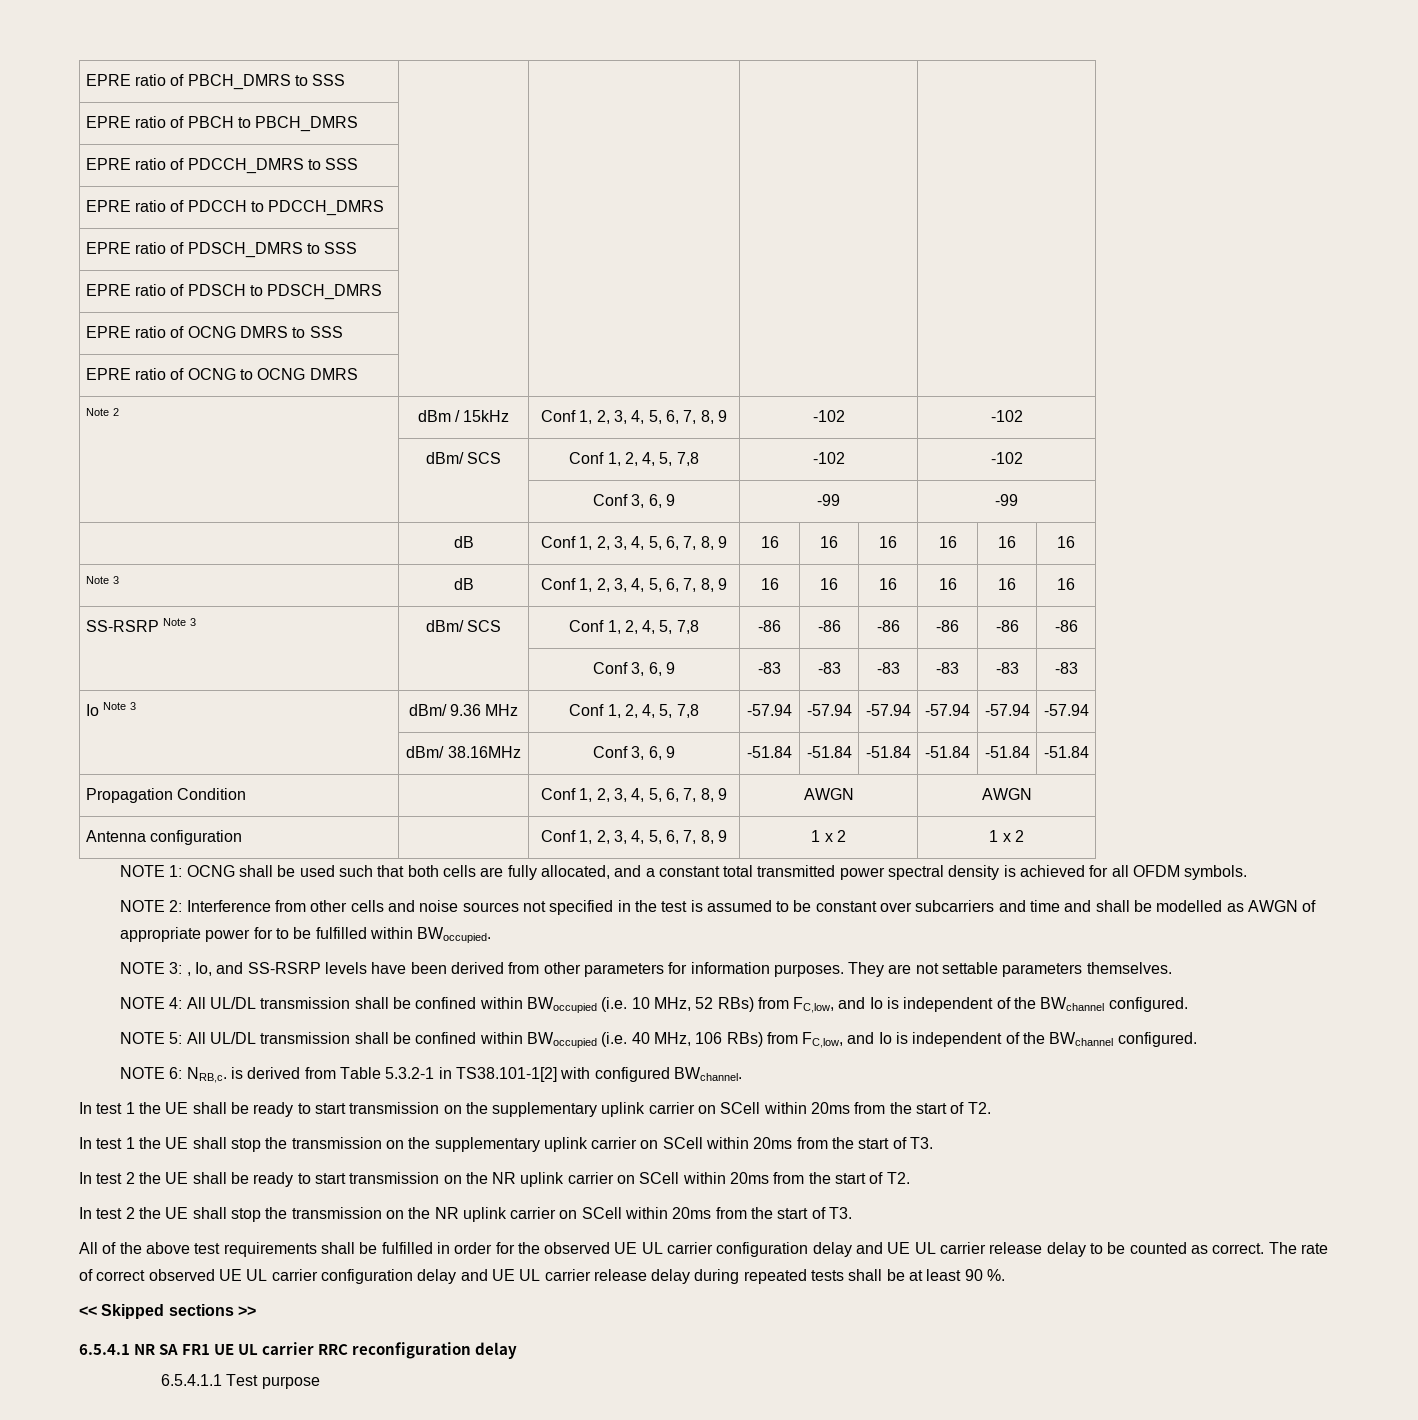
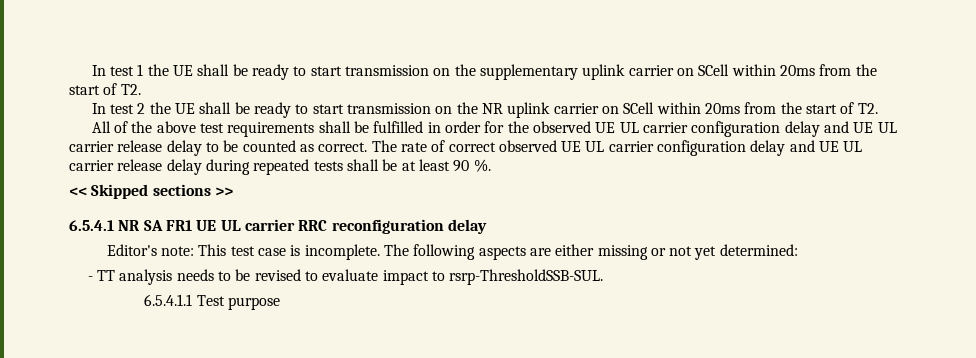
[85,74,346,90] [85,116,359,132] [85,158,359,174] [85,200,385,216] [85,242,358,258] [85,284,383,300] [85,326,343,338] [85,368,358,380] [85,408,119,416] [417,410,510,422] [541,410,727,424] [812,410,845,422] [990,410,1023,422] [425,452,502,464] [569,452,699,466] [812,452,845,464] [990,452,1023,464] [593,494,675,508] [816,494,840,506] [994,494,1018,506] [453,536,474,548] [541,536,727,550] [760,536,779,548] [820,536,838,548] [879,536,897,548] [938,536,957,548] [998,536,1016,548] [1057,536,1075,548] [85,576,119,584] [453,578,474,590] [541,578,727,592] [760,578,779,590] [820,578,838,590] [879,578,897,590] [938,578,957,590] [998,578,1016,590] [1057,578,1075,590] [85,618,197,632] [425,620,502,632] [569,620,699,634] [758,620,781,632] [817,620,841,632] [876,620,900,632] [936,620,959,632] [995,620,1019,632] [1054,620,1078,632] [593,662,675,676] [758,662,781,674] [817,662,841,674] [876,662,900,674] [936,662,959,674] [995,662,1019,674] [1054,662,1078,674] [85,702,137,716] [408,704,519,716] [569,704,699,718] [747,704,792,716] [806,704,852,716] [865,704,911,716] [925,704,970,716] [984,704,1030,716] [1043,704,1089,716] [406,746,521,758] [593,746,675,760] [747,746,792,758] [806,746,852,758] [865,746,911,758] [925,746,970,758] [984,746,1030,758] [1043,746,1089,758] [85,788,246,803] [541,788,727,802] [803,788,854,800] [981,788,1032,800] [85,830,242,845] [541,830,727,844] [811,830,846,842] [989,830,1024,842] [120,865,1248,880] [120,900,1317,915] [120,927,492,943] [120,962,1172,977] [120,997,1188,1013] [120,1032,1197,1048] [120,1067,742,1083] EPRE ratio of PBCH_DMRS to SSS | | | | // EPRE ratio of PBCH to PBCH_DMRS | | | | // EPRE ratio of PDCCH_DMRS to SSS | | | | // EPRE ratio of PDCCH to PDCCH_DMRS | | | | // EPRE ratio of PDSCH_DMRS to SSS | | | | // EPRE ratio of PDSCH to PDSCH_DMRS | | | | // EPRE ratio of OCNG DMRS to SSS | | | | // EPRE ratio of OCNG to OCNG DMRS | | | | // Note 2 | dBm / 15kHz | Conf 1, 2, 3, 4, 5, 6, 7, 8, 9 | -102 | -102 // | dBm/ SCS | Conf 1, 2, 4, 5, 7,8 | -102 | -102 // | | Conf 3, 6, 9 | -99 | -99 // | dB | Conf 1, 2, 3, 4, 5, 6, 7, 8, 9 | 16 | 16 | 16 | 16 | 16 | 16 // Note 3 | dB | Conf 1, 2, 3, 4, 5, 6, 7, 8, 9 | 16 | 16 | 16 | 16 | 16 | 16 // SS-RSRP Note 3 | dBm/ SCS | Conf 1, 2, 4, 5, 7,8 | -86 | -86 | -86 | -86 | -86 | -86 // | | Conf 3, 6, 9 | -83 | -83 | -83 | -83 | -83 | -83 // Io Note 3 | dBm/ 9.36 MHz | Conf 1, 2, 4, 5, 7,8 | -57.94 | -57.94 | -57.94 | -57.94 | -57.94 | -57.94 // | dBm/ 38.16MHz | Conf 3, 6, 9 | -51.84 | -51.84 | -51.84 | -51.84 | -51.84 | -51.84 // Propagation Condition | | Conf 1, 2, 3, 4, 5, 6, 7, 8, 9 | AWGN | AWGN // Antenna configuration | | Conf 1, 2, 3, 4, 5, 6, 7, 8, 9 | 1 x 2 | 1 x 2 // NOTE 1: OCNG shall be used such that both cells are fully allocated, and a constant total transmitted power spectral density is achieved for all OFDM symbols. // NOTE 2: Interference from other cells and noise sources not specified in the test is assumed to be constant over subcarriers and time and shall be modelled as AWGN of appropriate power for to be fulfilled within BWoccupied. // NOTE 3: , Io, and SS-RSRP levels have been derived from other parameters for information purposes. They are not settable parameters themselves. // NOTE 4: All UL/DL transmission shall be confined within BWoccupied (i.e. 10 MHz, 52 RBs) from FC,low, and Io is independent of the BWchannel configured. // NOTE 5: All UL/DL transmission shall be confined within BWoccupied (i.e. 40 MHz, 106 RBs) from FC,low, and Io is independent of the BWchannel configured. // NOTE 6: NRB,c. is derived from Table 5.3.2-1 in TS38.101-1[2] with configured BWchannel. // -> (91, 70) none
[79,1137,934,1152] // In test 1 the UE shall stop the transmission on the supplementary uplink carrier on SCell within 20ms from the start of T3. -> (141, 89) none
[79,1207,853,1222] // In test 2 the UE shall stop the transmission on the NR uplink carrier on SCell within 20ms from the start of T3. -> (878, 108) none
(518, 1350) none -> [106,244,798,260] [87,269,604,285] // Editor's note: This test case is incomplete. The following aspects are either missing or not yet determined: // - TT analysis needs to be revised to evaluate impact to rsrp-ThresholdSSB-SUL.

